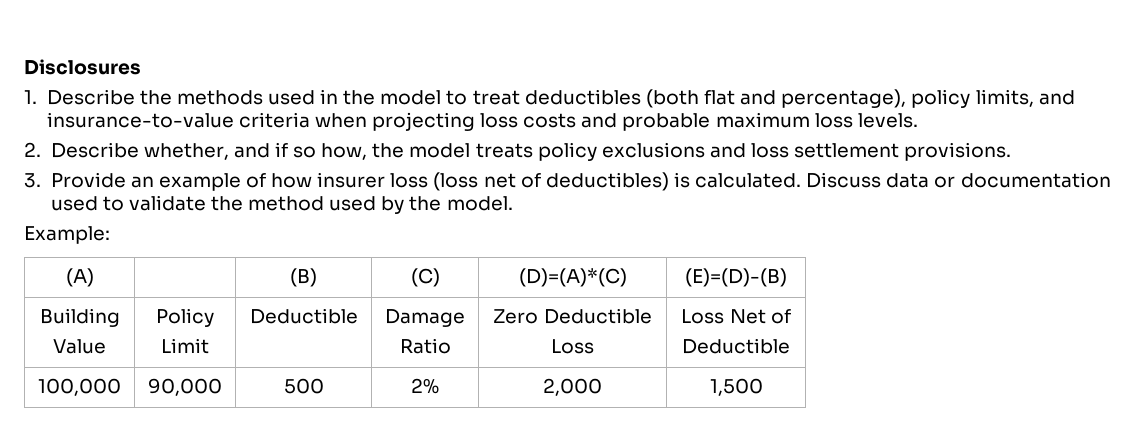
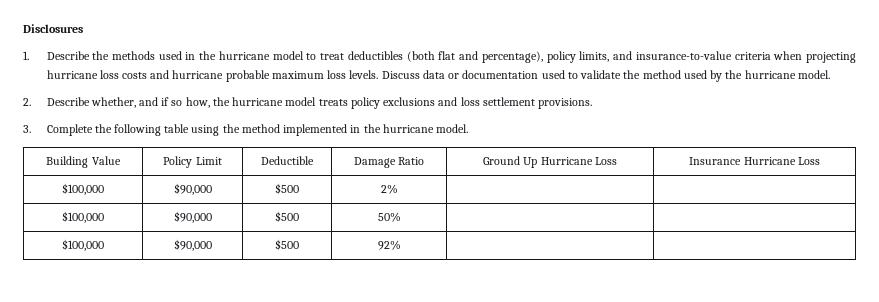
(376, 97) none -> [218,51,270,60] hurricane
(475, 121) none -> [46,70,98,79] hurricane
(618, 120) none -> [172,70,224,79] hurricane
[24,142,1012,161] [24,172,802,191] // 2. Describe whether, and if so how, the model treats policy exclusions and loss settlement provisions. // 3. Provide an example of how insurer loss (loss net of deductibles) is calculated. -> (379, 74) none
[446,196,513,211] [24,226,110,244] [65,268,94,287] [290,268,317,287] [410,268,440,287] [518,268,627,287] [685,268,787,287] model. // Example: // (A) | | (B) | (C) | (D)=(A)*(C) | (E)=(D)-(B) -> [744,70,830,79] [23,97,593,109] [23,124,469,136] hurricane model. // 2. Describe whether, and if so how, the hurricane model treats policy exclusions and loss settlement provisions. // 3. Complete the following table using the method implemented in the hurricane model.
(120, 317) // -> (89, 162) none
(214, 317) // -> (193, 162) none
(465, 318) // -> (396, 162) none
[493,308,652,324] Zero Deductible // -> [483,156,593,168] Ground Up Hurricane
[681,309,791,324] [682,338,790,354] [38,378,121,396] [148,378,222,396] [283,378,324,394] [411,378,439,394] [543,378,602,396] [709,378,763,396] Loss Net of // Deductible // 100,000 | 90,000 | 500 | 2% | 2,000 | 1,500 -> [689,157,820,165] [62,183,104,195] [173,183,212,195] [275,183,299,194] [380,184,398,194] [62,211,104,223] [173,211,212,223] [275,211,299,222] [377,212,401,222] [62,239,104,251] [173,239,212,251] [275,239,299,250] [377,240,401,250] Insurance Hurricane Loss // $100,000 | $90,000 | $500 | 2% | | // $100,000 | $90,000 | $500 | 50% | | // $100,000 | $90,000 | $500 | 92% | |

